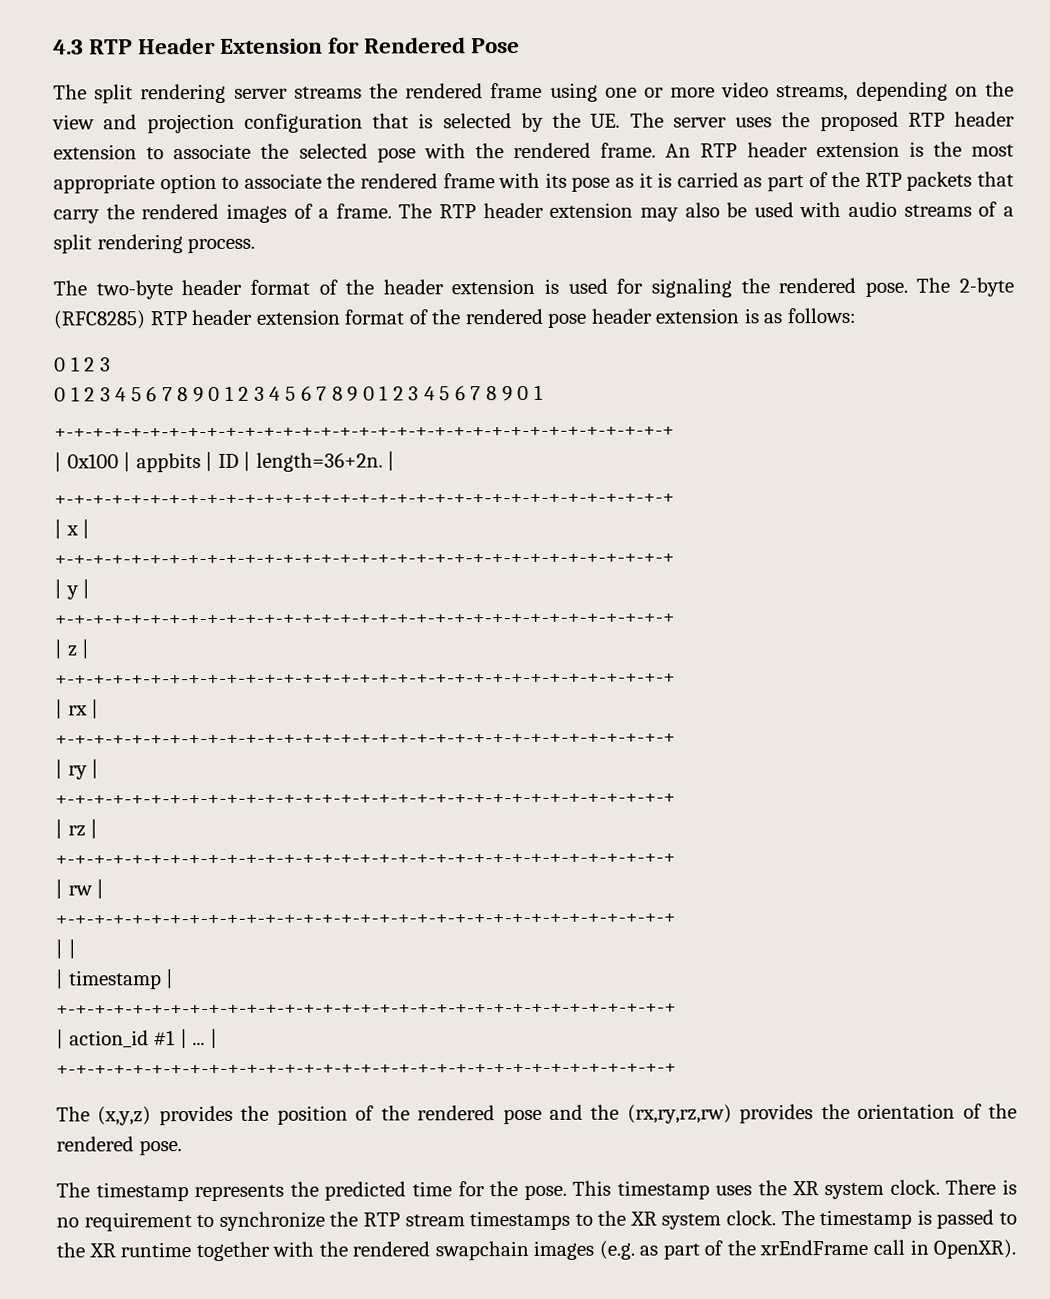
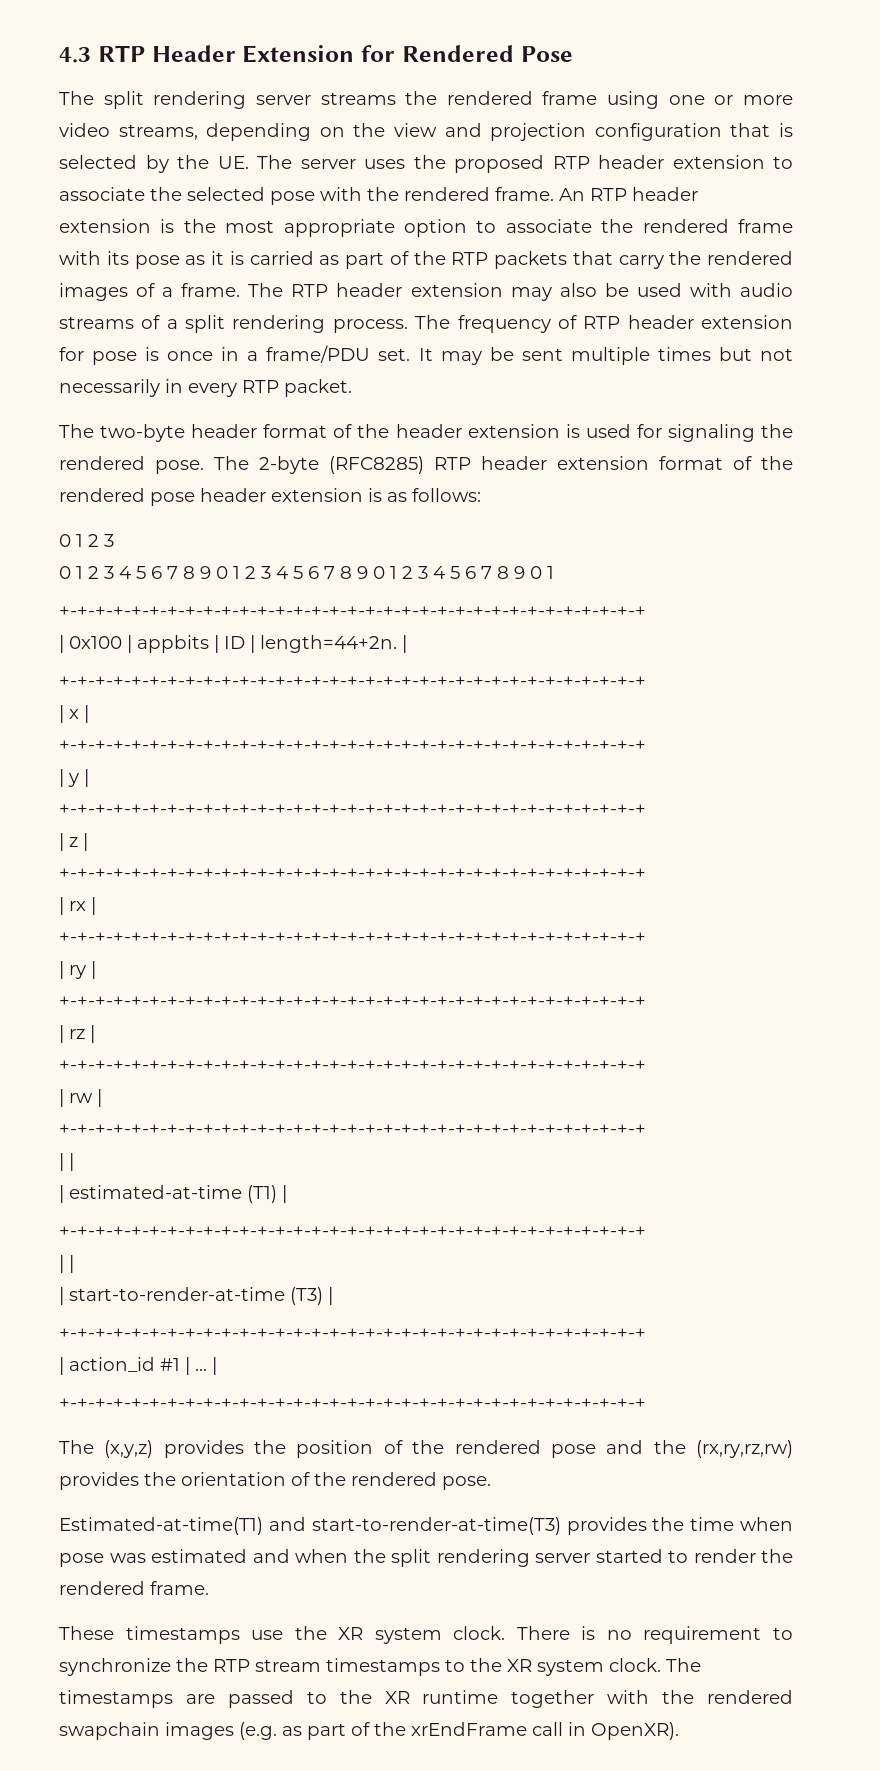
(256, 245) none -> [415,315,794,333] [59,345,794,365] [59,379,352,397] The frequency of RTP header extension for pose is once in a frame/PDU set. It may be sent multiple times but not necessarily in every RTP packet.
[255,452,383,472] length=36+2n. -> [260,635,397,653] length=44+2n.
[68,970,162,990] timestamp -> [69,1185,287,1203] [59,1226,646,1237] [59,1255,74,1273] [59,1287,323,1305] estimated-at-time (T1) | // +-+-+-+-+-+-+-+-+-+-+-+-+-+-+-+-+-+-+-+-+-+-+-+-+-+-+-+-+-+-+-+-+ // | | // | start-to-render-at-time (T3)
[56,1180,753,1202] The timestamp represents the predicted time for the pose. This timestamp uses -> [59,1517,794,1535] [59,1549,793,1567] [59,1581,209,1595] [59,1626,284,1644] Estimated-at-time(T1) and start-to-render-at-time(T3) provides the time when pose was estimated and when the split rendering server started to render the rendered frame. // These timestamps use
[819,1209,932,1230] timestamp is -> [59,1690,215,1708] timestamps are

